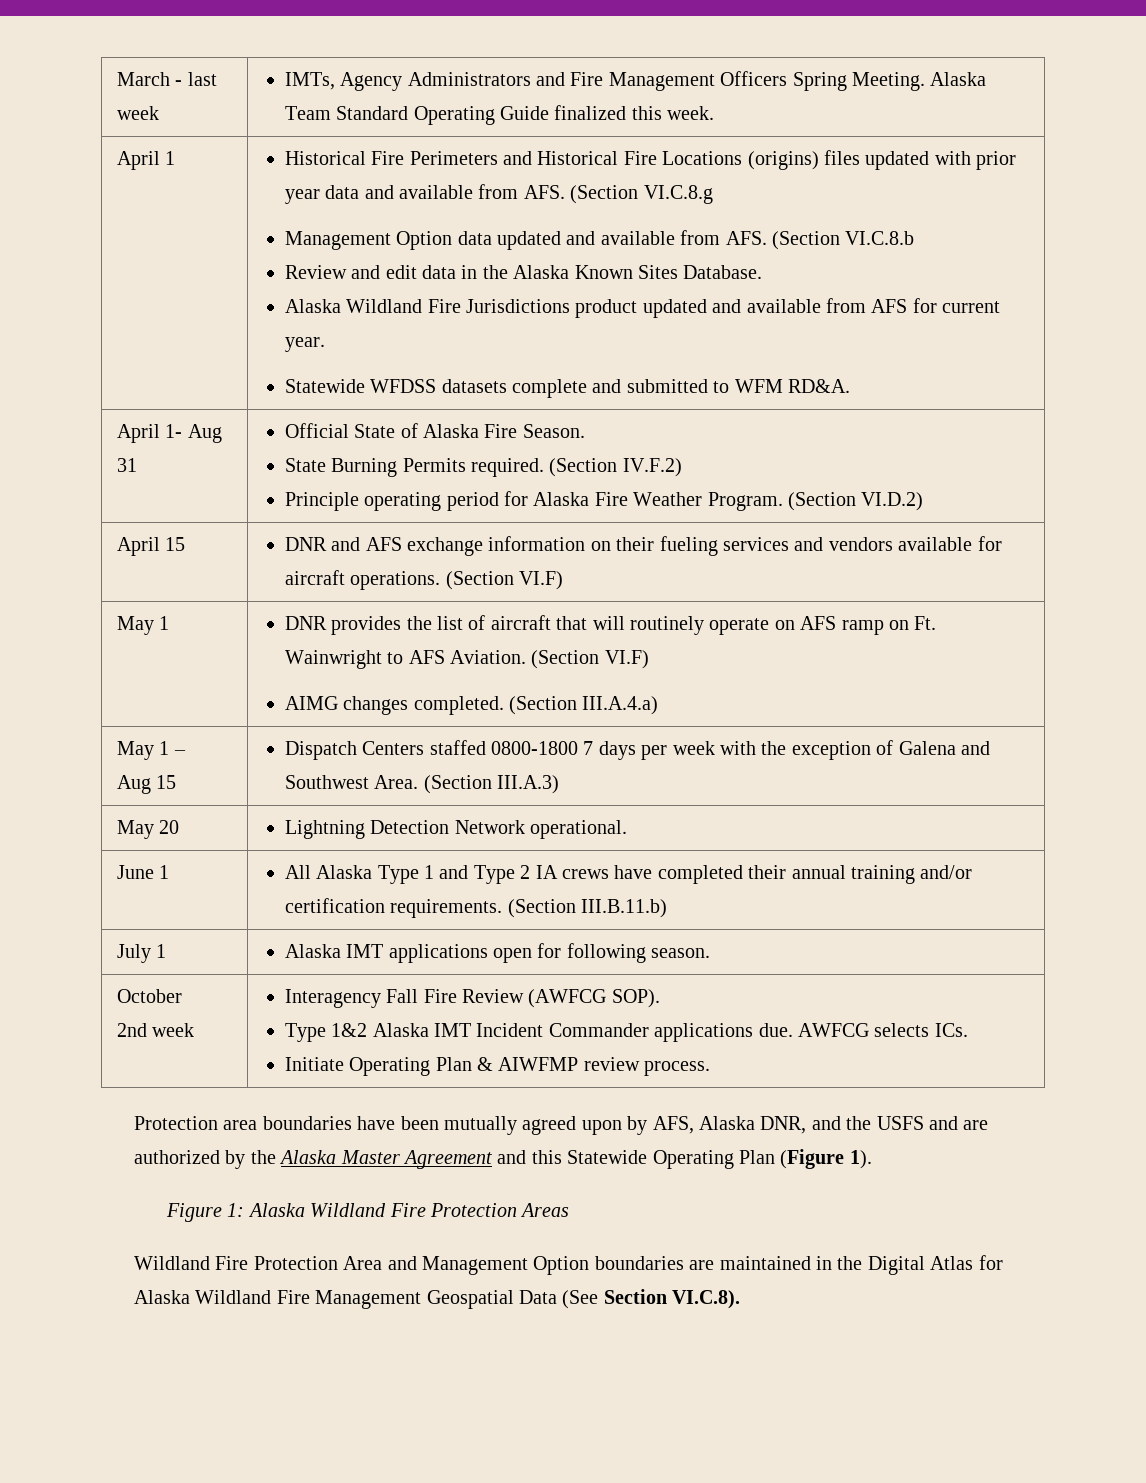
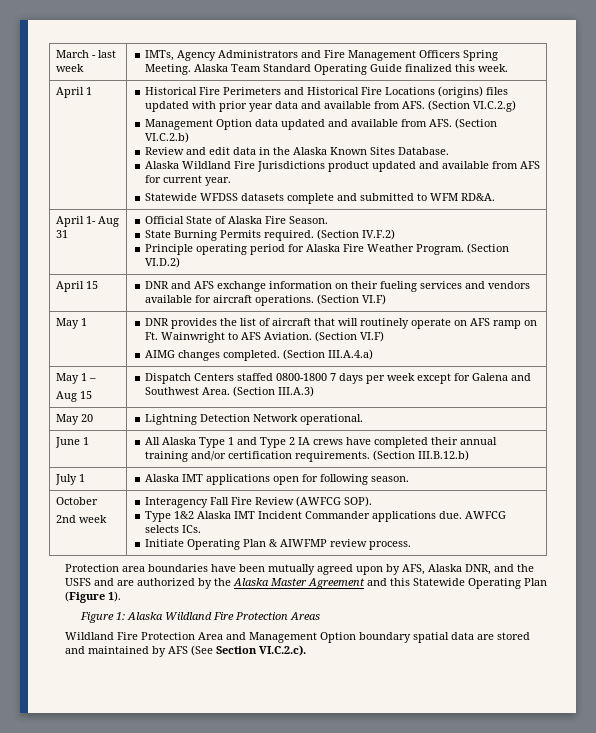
[643,185,713,204] VI.C.8.g -> [472,100,516,112] VI.C.2.g)
[845,231,915,245] VI.C.8.b -> [144,132,189,143] VI.C.2.b)
[719,740,894,760] with the exception of -> [416,373,470,384] except for
[580,899,667,918] III.B.11.b) -> [417,450,469,461] III.B.12.b)
[594,1255,1003,1275] [133,1290,557,1309] boundaries are maintained in the Digital Atlas for Alaska Wildland Fire Management Geospatial Data -> [358,632,530,643] [64,646,188,657] boundary spatial data are stored and maintained by AFS
[672,1290,741,1309] VI.C.8). -> [258,645,306,656] VI.C.2.c).

